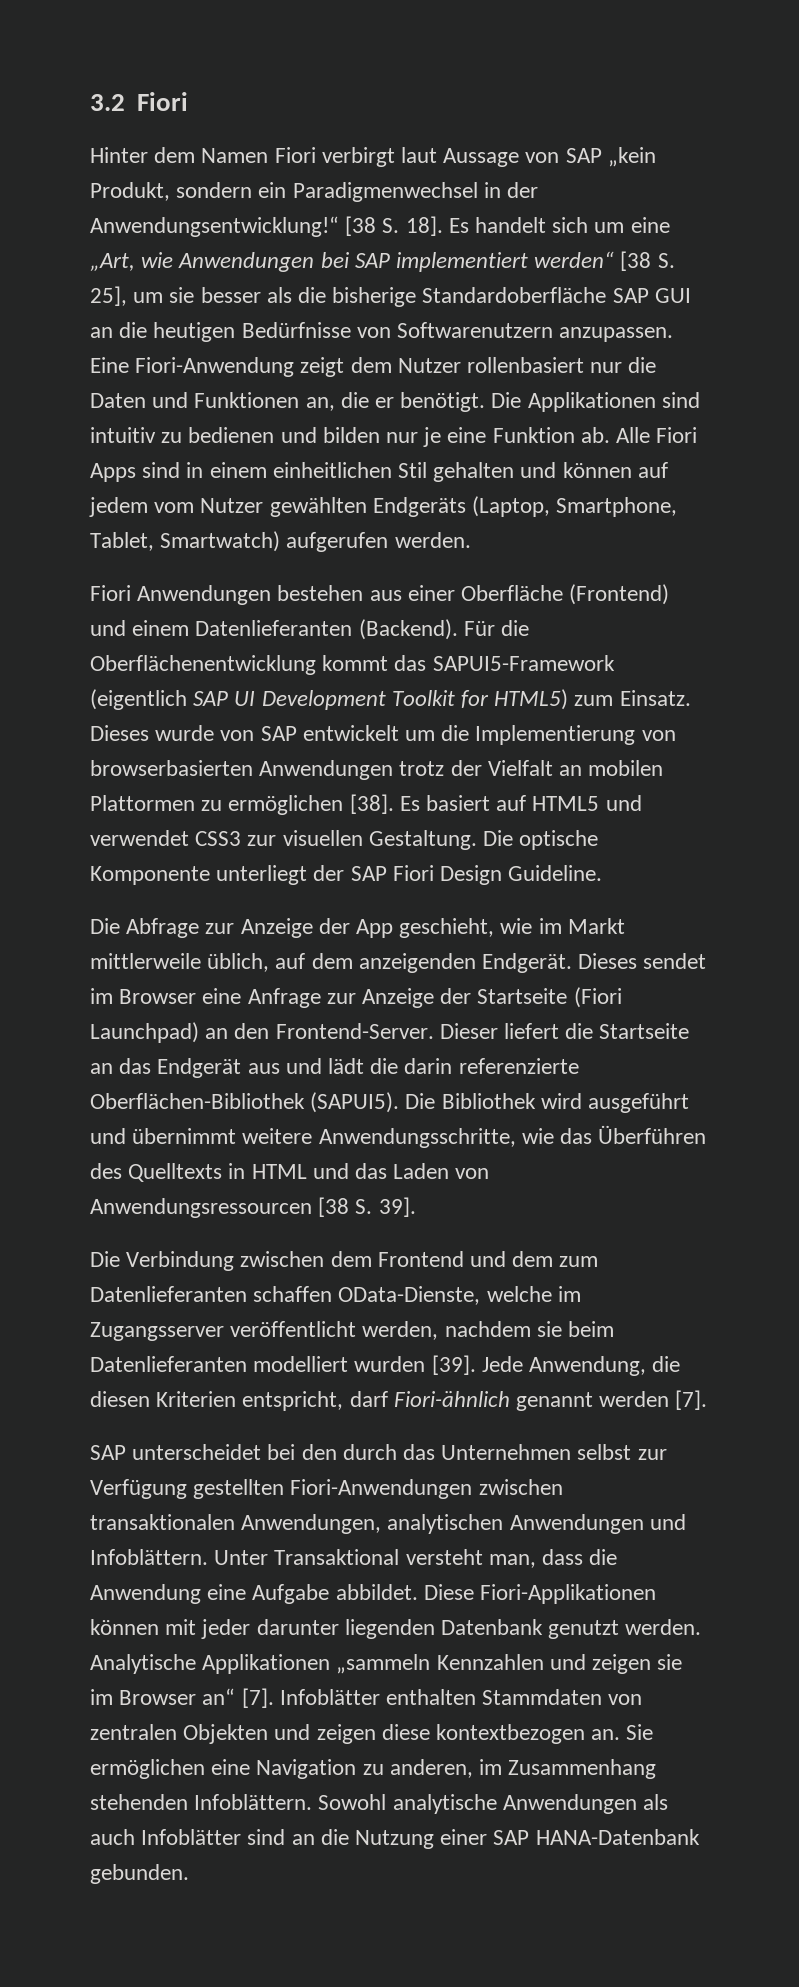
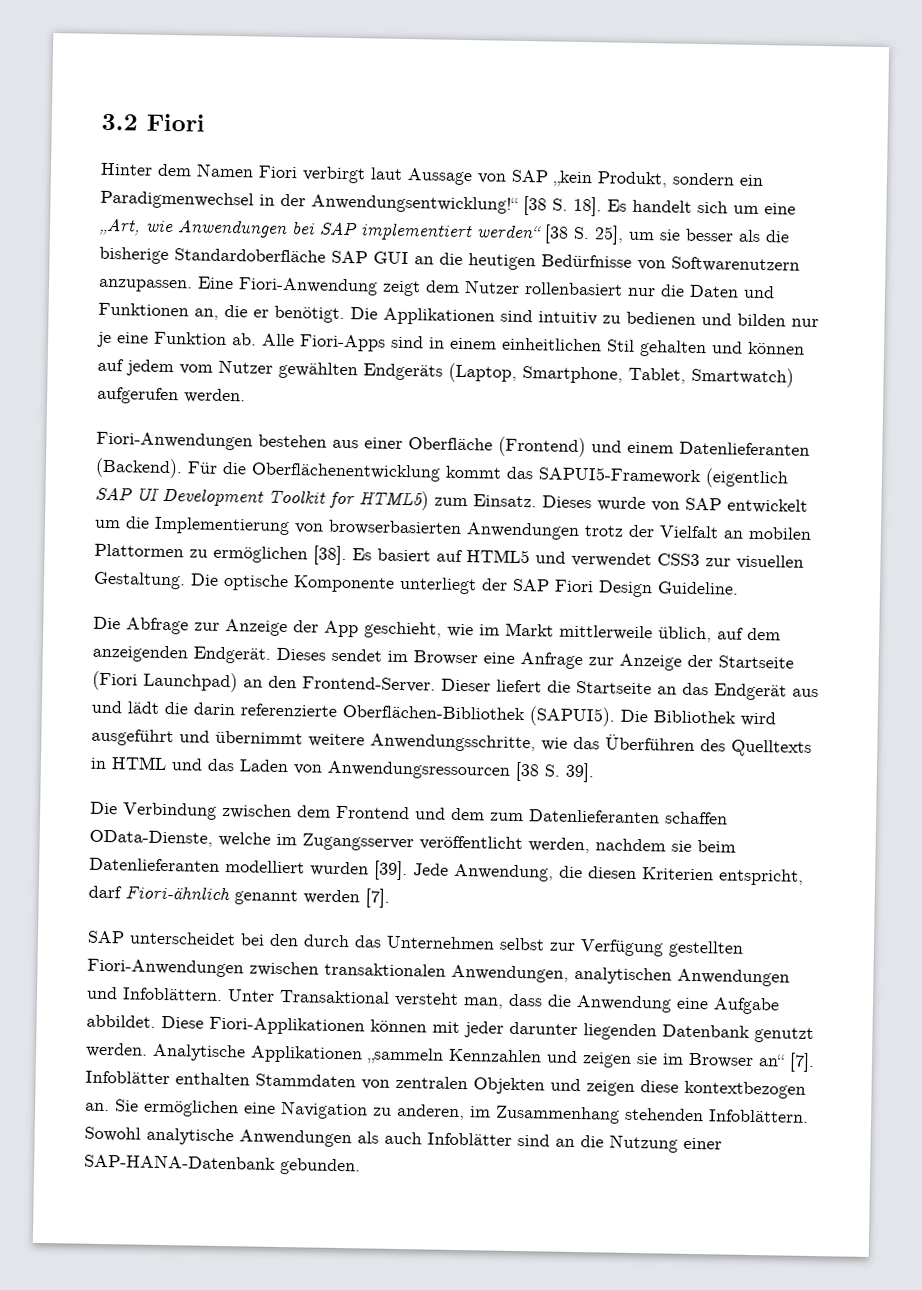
[656,427,698,443] [90,463,136,482] Fiori Apps -> [299,334,386,352] Fiori-Apps
[90,585,272,605] Fiori Anwendungen -> [96,431,253,451] Fiori-Anwendungen
[493,1829,700,1845] SAP HANA-Datenbank -> [84,1153,276,1170] SAP-HANA-Datenbank

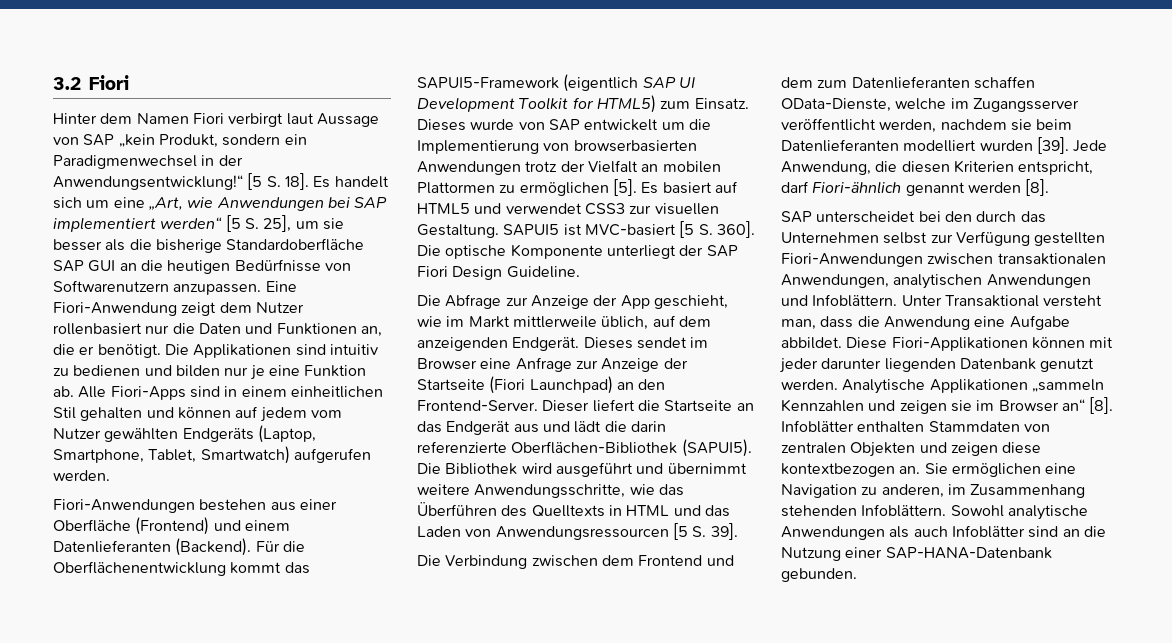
[523,195,547,216] [38 -> [247,173,263,190] [5
[544,224,569,244] [38 -> [225,215,241,232] [5
[313,545,347,566] [38]. -> [612,179,637,196] [5].
(186, 580) none -> [503,221,755,238] SAPUI5 ist MVC-basiert [5 S. 360].
[515,761,540,782] [38 -> [672,523,688,540] [5
[365,888,390,908] [7]. -> [1025,179,1050,196] [8].
[789,1052,815,1073] [7]. -> [1089,397,1114,414] [8].

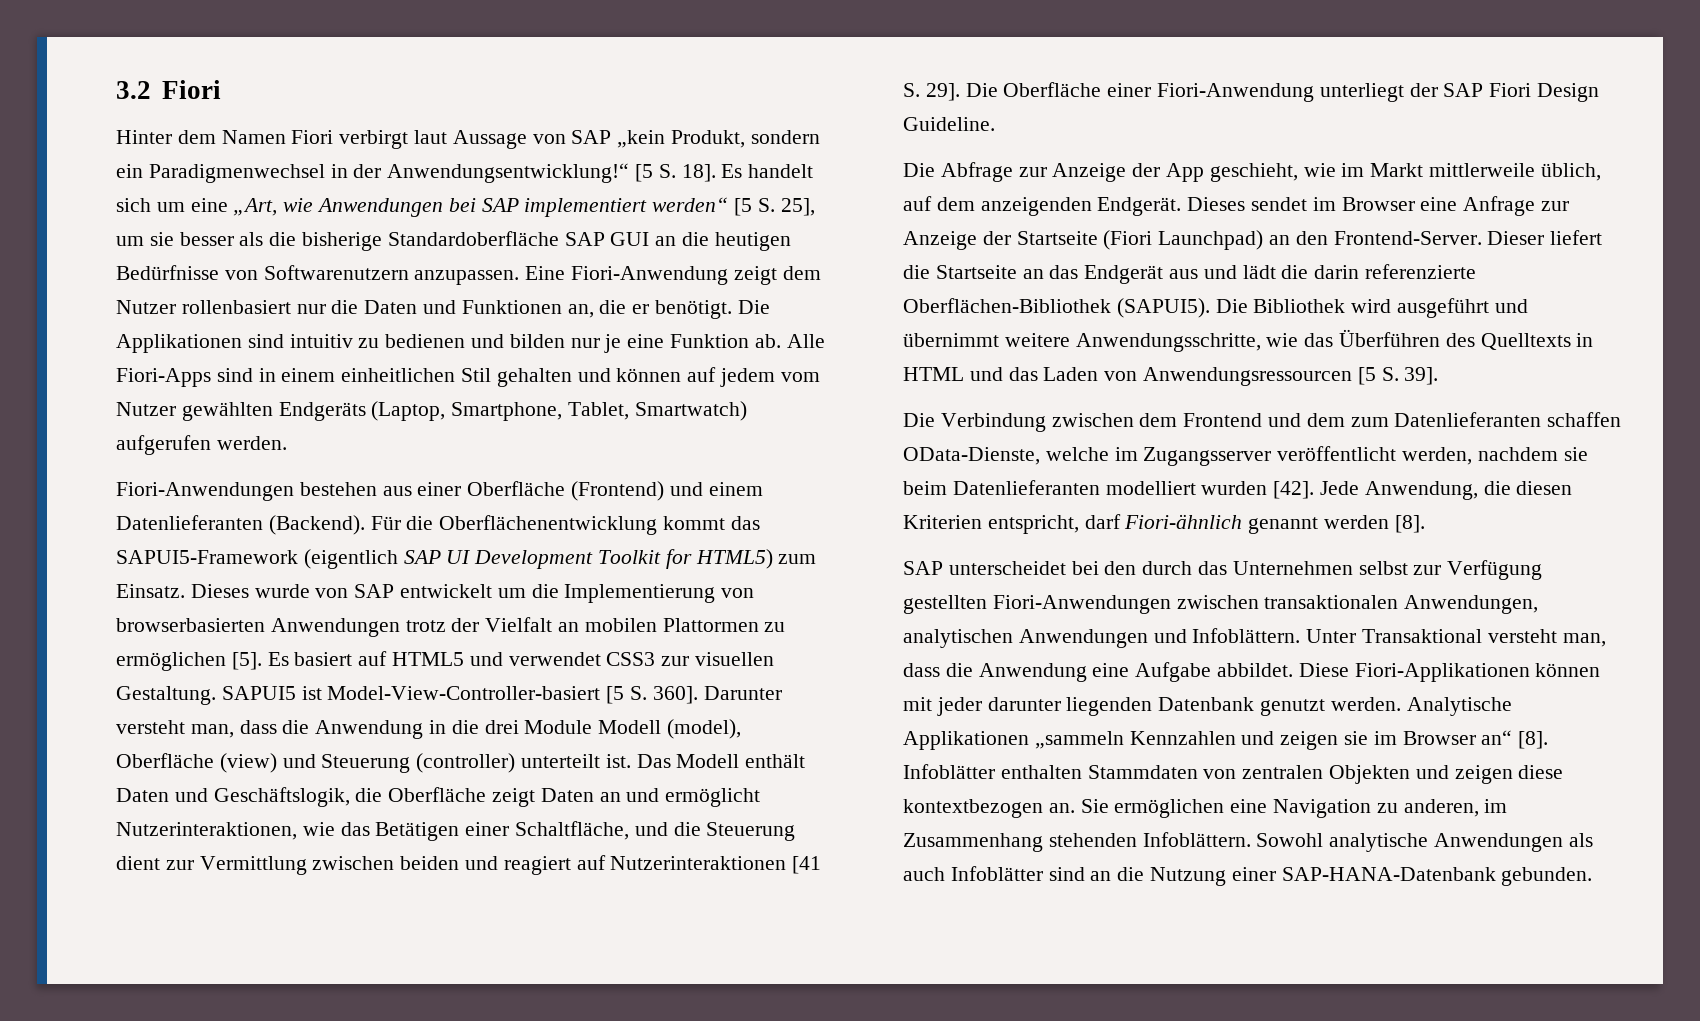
[584,224,676,236] MVC-basiert -> [327,686,601,700] Model-View-Controller-basiert
[417,244,603,259] Die optische Komponente -> [703,686,782,700] [116,719,742,739] [116,753,806,773] [116,787,761,807] [116,821,796,841] [116,855,822,875] [903,82,1315,102] Darunter versteht man, dass die Anwendung in die drei Module Modell (model), Oberfläche (view) und Steuerung (controller) unterteilt ist. Das Modell enthält Daten und Geschäftslogik, die Oberfläche zeigt Daten an und ermöglicht Nutzerinteraktionen, wie das Betätigen einer Schaltfläche, und die Steuerung dient zur Vermittlung zwischen beiden und reagiert auf Nutzerinteraktionen [41 S. 29]. Die Oberfläche einer Fiori-Anwendung
[1036,137,1069,154] [39]. -> [1273,481,1315,499] [42].

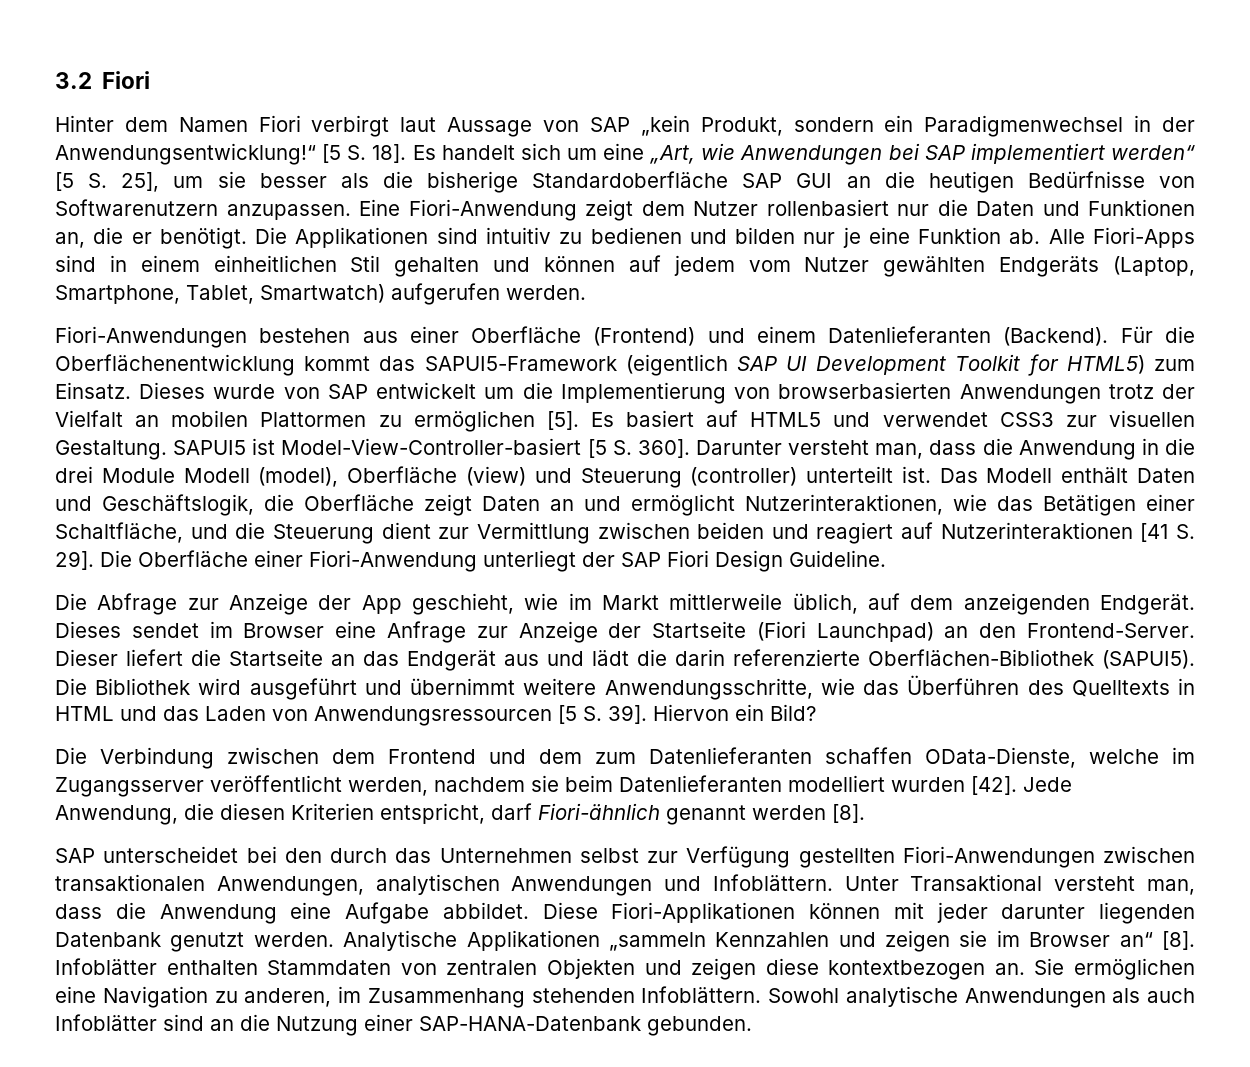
(1439, 376) none -> [653,704,816,721] Hiervon ein Bild?

